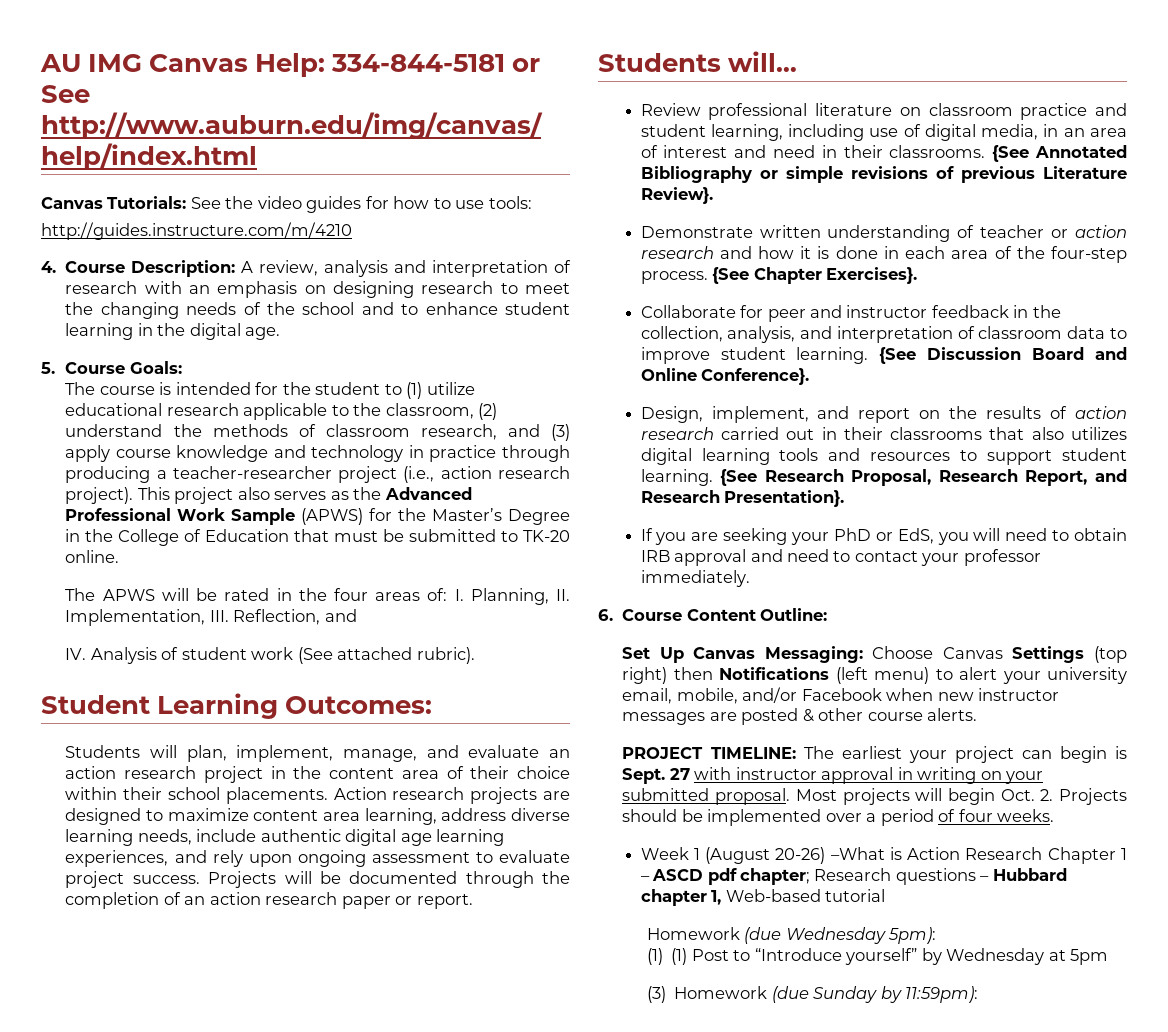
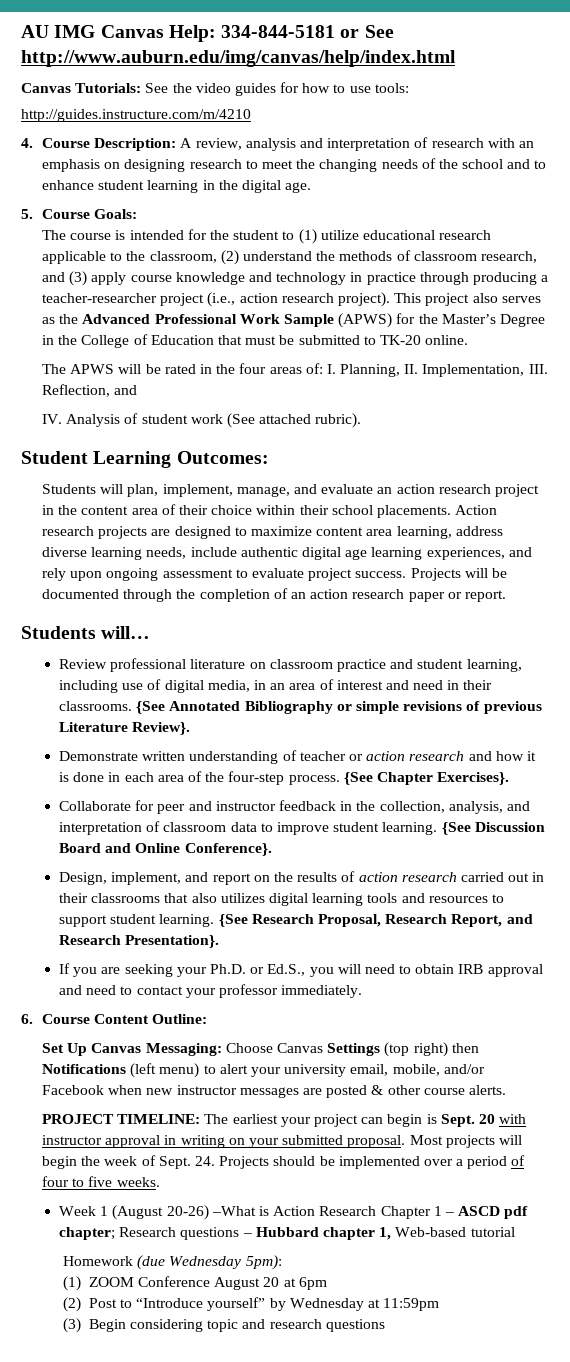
[833,528,934,544] PhD or EdS, -> [210,964,306,976] Ph.D. or Ed.S.,
[669,768,690,780] 27 -> [478,1114,495,1124] 20
[1000,789,1054,801] Oct. 2. -> [81,1155,215,1169] the week of Sept. 24.
(993, 815) none -> [72,1176,113,1187] to five
[671,948,688,965] (1) -> [88,1276,327,1290] [63,1297,82,1312] ZOOM Conference August 20 at 6pm // (2)
[1069,949,1108,965] [646,986,978,1003] 5pm // (3) Homework (due Sunday by 11:59pm): -> [383,1298,440,1311] [63,1318,385,1333] 11:59pm // (3) Begin considering topic and research questions

